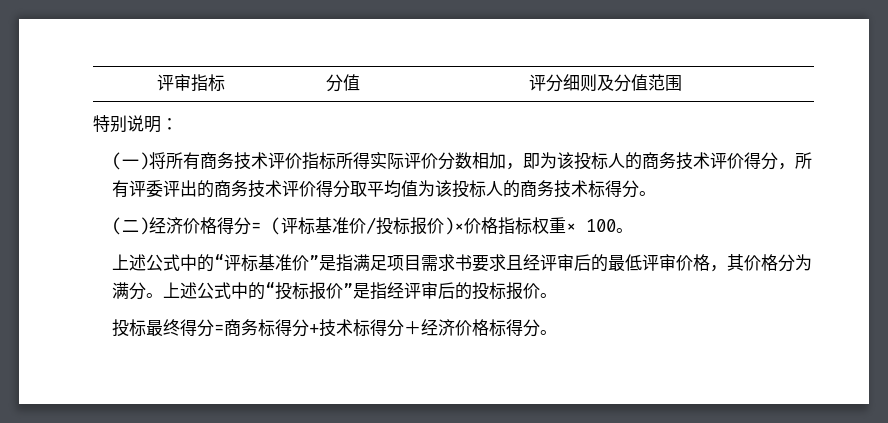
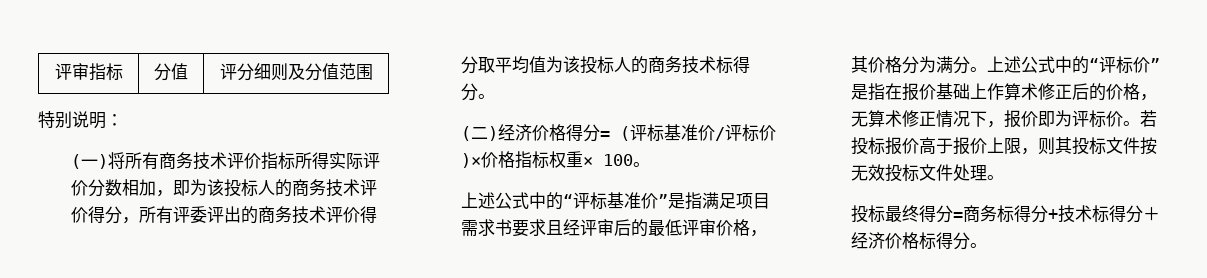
[376,217,428,235] 投标报 -> [725,124,760,142] 评标
[275,282,541,300] 投标报价”是指经评审后的投标报价 -> [1099,56,1161,74] [851,83,1158,101] [851,110,1158,128] [851,137,1158,155] [851,164,988,182] 评标价”是指在报价基础上作算术修正后的价格，无算术修正情况下，报价即为评标价。若投标报价高于报价上限，则其投标文件按无效投标文件处理

